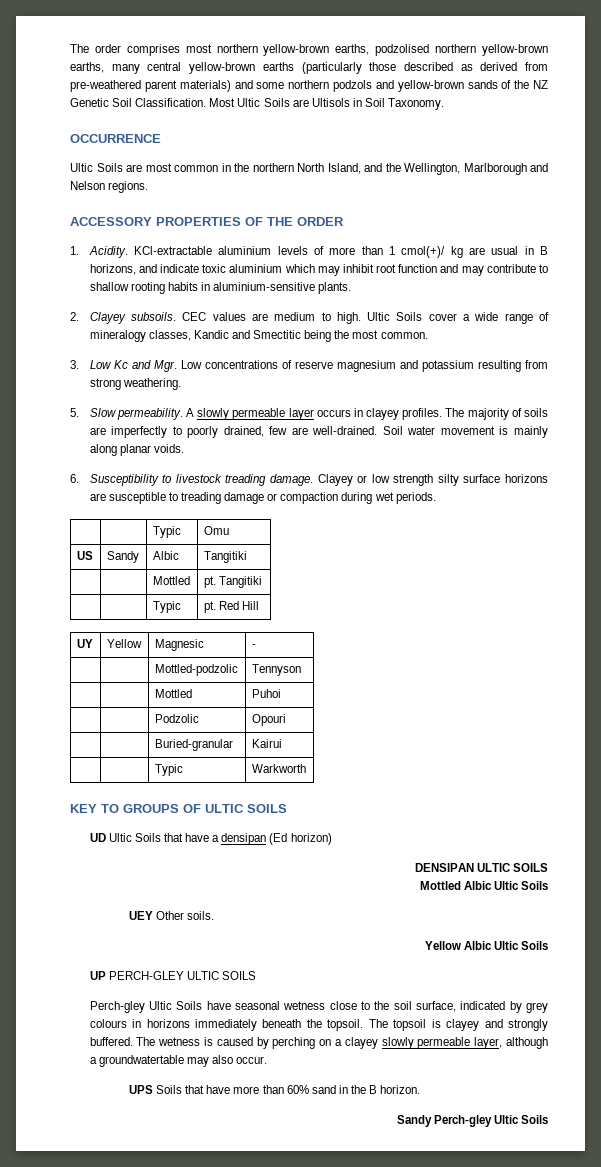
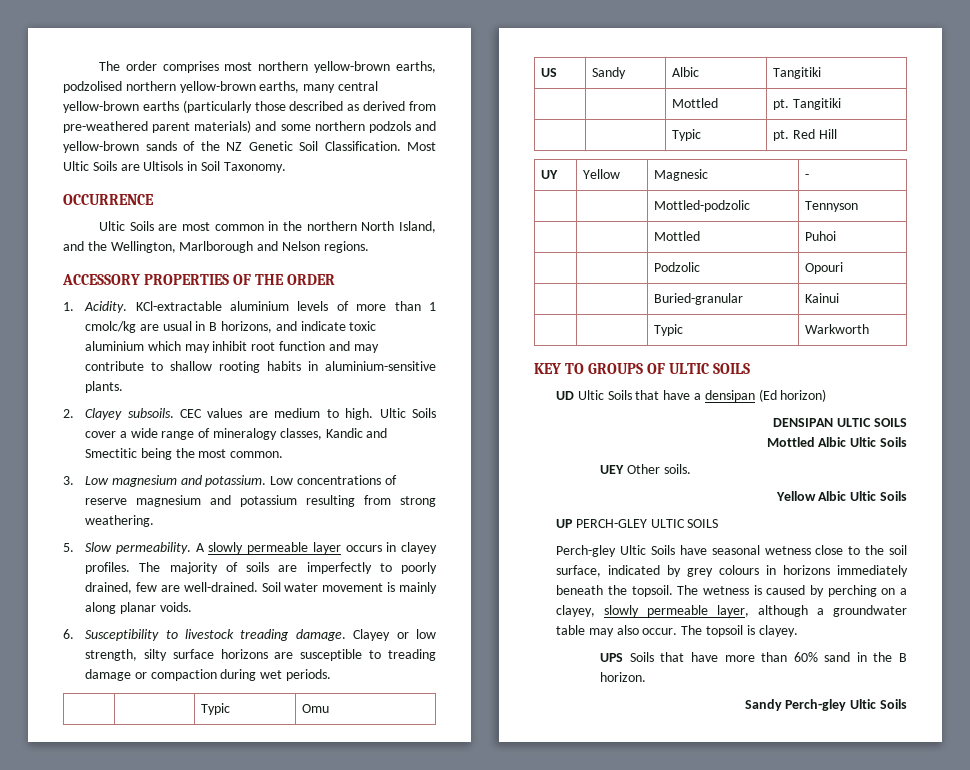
[401,246,463,258] cmol(+)/ kg -> [85,321,137,333] cmolc/kg
[113,360,177,372] Kc and Mgr. -> [111,475,267,487] magnesium and potassium.
[393,474,434,486] strength -> [85,649,138,661] strength,
[251,739,282,748] Kairui -> [805,293,840,303] Kainui
[393,1019,548,1031] [89,1037,156,1046] topsoil is clayey and strongly buffered. The -> (699, 590) none
[344,1037,378,1049] clayey -> [556,605,596,617] clayey,
[98,1055,184,1067] groundwatertable -> [833,605,907,617] [556,625,586,635] groundwater table
(268, 1060) none -> [681,625,798,637] The topsoil is clayey.

